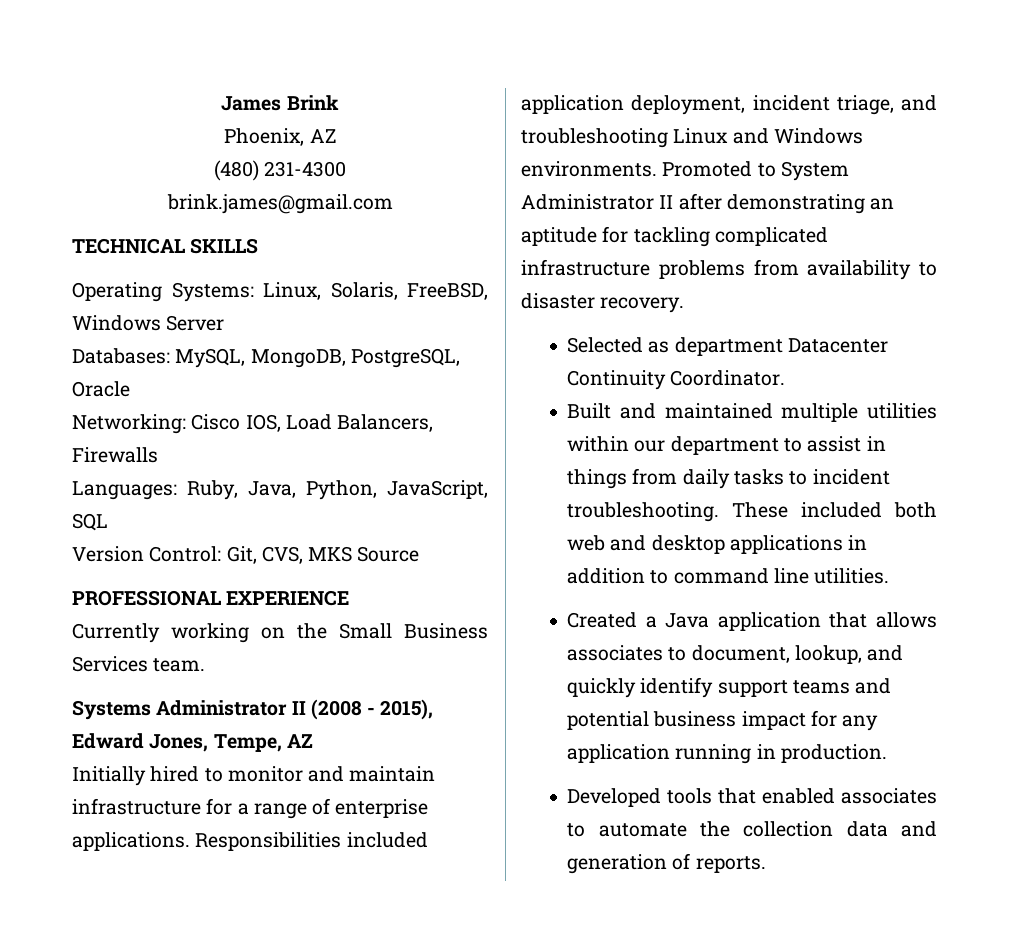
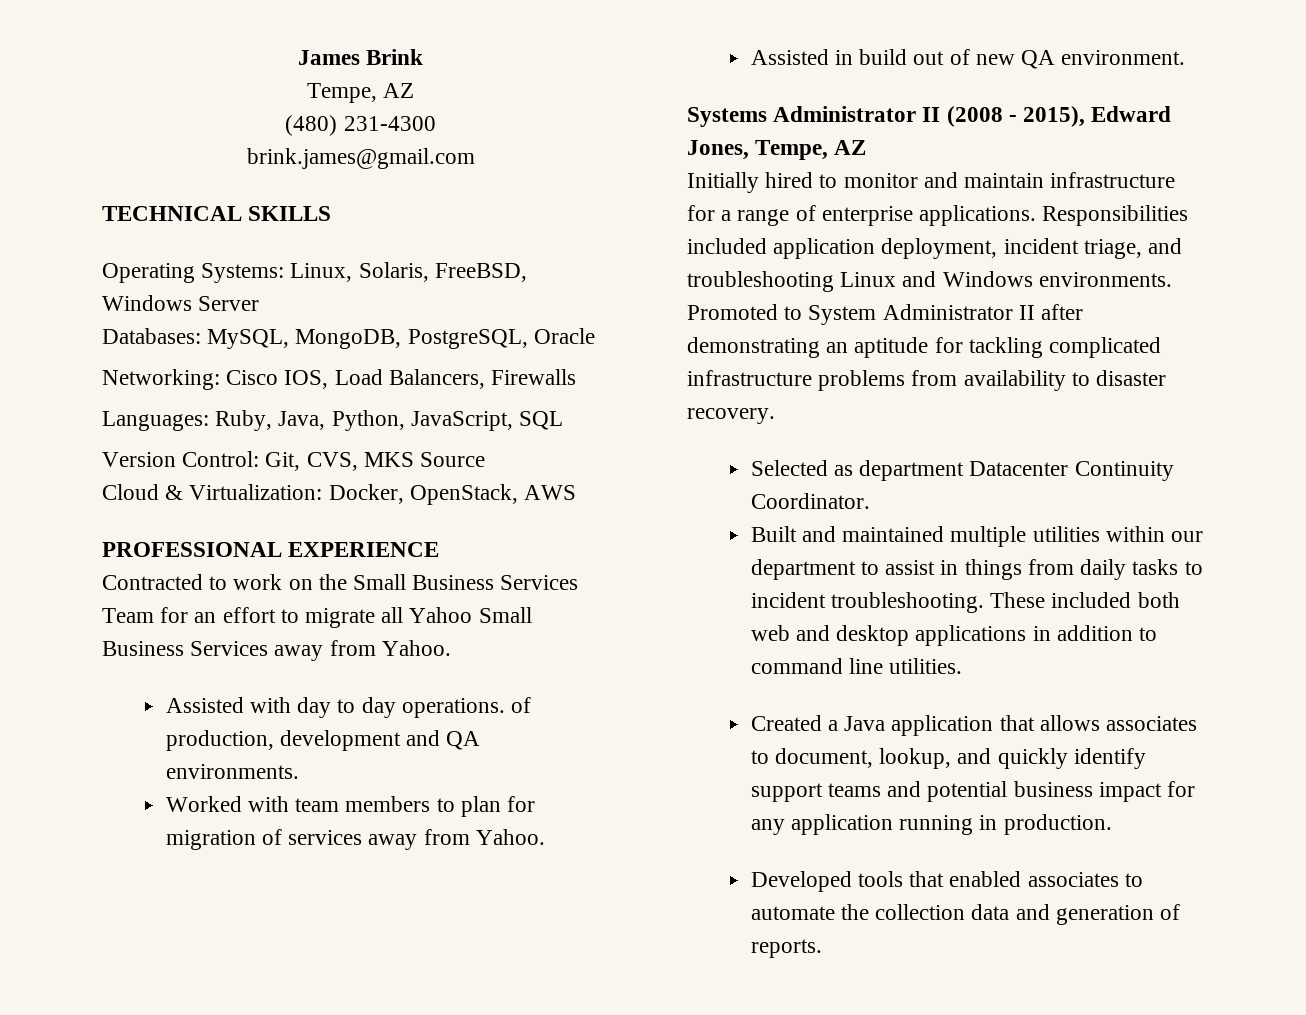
[224,128,305,146] Phoenix, -> [306,83,377,103] Tempe,
(420, 554) none -> [102,484,577,505] // Cloud & Virtualization: Docker, OpenStack, AWS
[72,623,249,643] Currently working -> [102,574,283,590] Contracted to work
[153,658,206,672] team. -> [102,607,532,628] [102,640,451,661] [165,697,532,718] [165,730,481,751] [165,764,299,779] [165,796,536,817] [165,829,545,850] [750,49,1186,69] Team for an effort to migrate all Yahoo Small Business Services away from Yahoo. // Assisted with day to day operations. of production, development and QA environments. // Worked with team members to plan for migration of services away from Yahoo. // Assisted in build out of new QA environment.

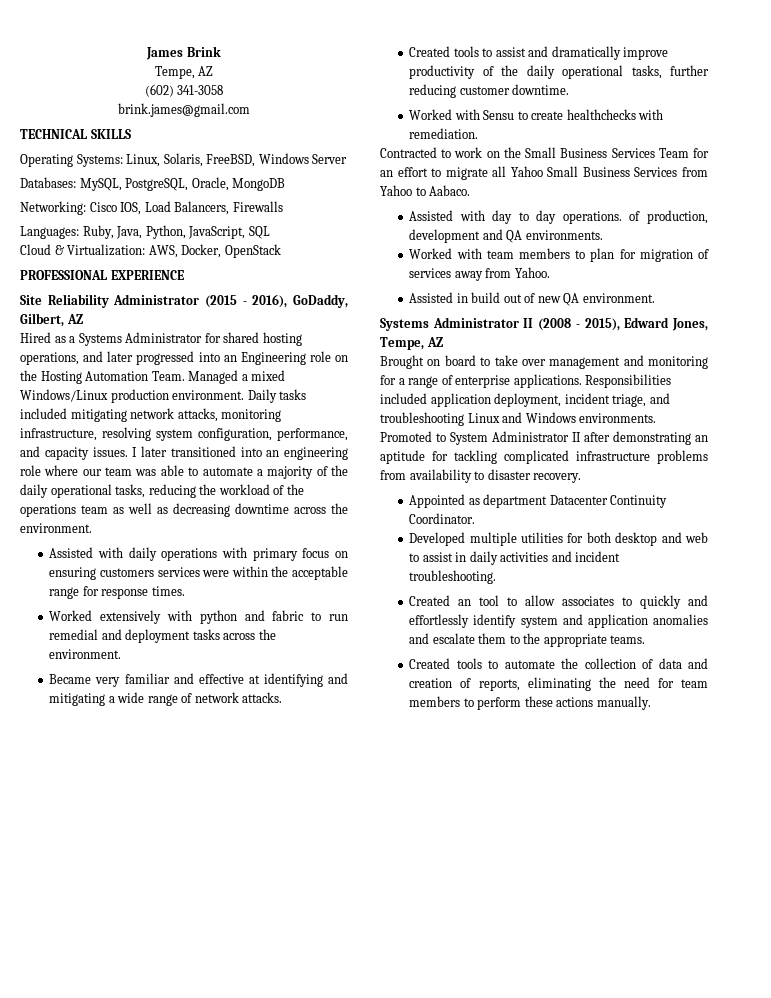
[285,115,436,136] (480) 231-4300 -> [144,84,224,97] (602) 341-3058
[295,328,595,349] MongoDB, PostgreSQL, Oracle -> [125,177,286,191] PostgreSQL, Oracle, MongoDB
[102,451,486,471] // Version Control: Git, CVS, MKS Source -> (270, 232) none
[328,484,577,505] Docker, OpenStack, AWS -> [148,244,281,258] AWS, Docker, OpenStack
(440, 549) none -> [20,294,348,308] [20,313,83,327] [20,332,302,346] [20,351,348,365] [20,370,286,384] [20,389,307,403] [20,408,282,422] [20,427,348,441] [20,446,348,460] [20,465,349,479] [20,484,304,498] [20,503,348,517] [20,523,92,533] [49,547,348,561] [49,566,348,580] [49,586,185,599] [49,610,348,624] [49,629,276,643] [49,649,122,659] [49,673,348,687] [49,692,283,706] [409,46,669,60] [409,65,709,79] [409,84,570,98] [409,109,664,120] [409,128,479,139] // Site Reliability Administrator (2015 - 2016), GoDaddy, Gilbert, AZ // Hired as a Systems Administrator for shared hosting operations, and later progressed into an Engineering role on the Hosting Automation Team. Managed a mixed Windows/Linux production environment. Daily tasks included mitigating network attacks, monitoring infrastructure, resolving system configuration, performance, and capacity issues. I later transitioned into an engineering role where our team was able to automate a majority of the daily operational tasks, reducing the workload of the operations team as well as decreasing downtime across the environment. // Assisted with daily operations with primary focus on ensuring customers services were within the acceptable range for response times. // Worked extensively with python and fabric to run remedial and deployment tasks across the environment. // Became very familiar and effective at identifying and mitigating a wide range of network attacks. // Created tools to assist and dramatically improve productivity of the daily operational tasks, further reducing customer downtime. // Worked with Sensu to create healthchecks with remediation.
[274,640,451,661] away from Yahoo. -> [682,167,708,177] [380,185,471,196] from Yahoo to Aabaco.
[687,172,1176,193] Initially hired to monitor and maintain infrastructure -> [380,355,708,369] Brought on board to take over management and monitoring
[750,460,828,476] Selected -> [409,494,466,508] Appointed
[750,526,1204,547] [750,559,1203,580] [750,592,1180,613] [750,625,1158,646] [750,658,963,674] [750,715,1198,736] [750,748,1146,769] [750,781,1196,802] [750,814,1112,835] [750,871,1119,892] Built and maintained multiple utilities within our department to assist in things from daily tasks to incident troubleshooting. These included both web and desktop applications in addition to command line utilities. // Created a Java application that allows associates to document, lookup, and quickly identify support teams and potential business impact for any application running in production. // Developed tools that enabled associates -> [409,532,708,546] [409,551,621,565] [409,570,497,584] [409,595,708,609] [409,614,708,628] [409,633,646,647] [409,658,482,669] Developed multiple utilities for both desktop and web to assist in daily activities and incident troubleshooting. // Created an tool to allow associates to quickly and effortlessly identify system and application anomalies and escalate them to the appropriate teams. // Created tools
(966, 912) none -> [642,659,654,669] of
[1055,904,1181,925] [750,939,822,958] generation of reports. -> [409,677,708,691] [409,696,651,710] creation of reports, eliminating the need for team members to perform these actions manually.

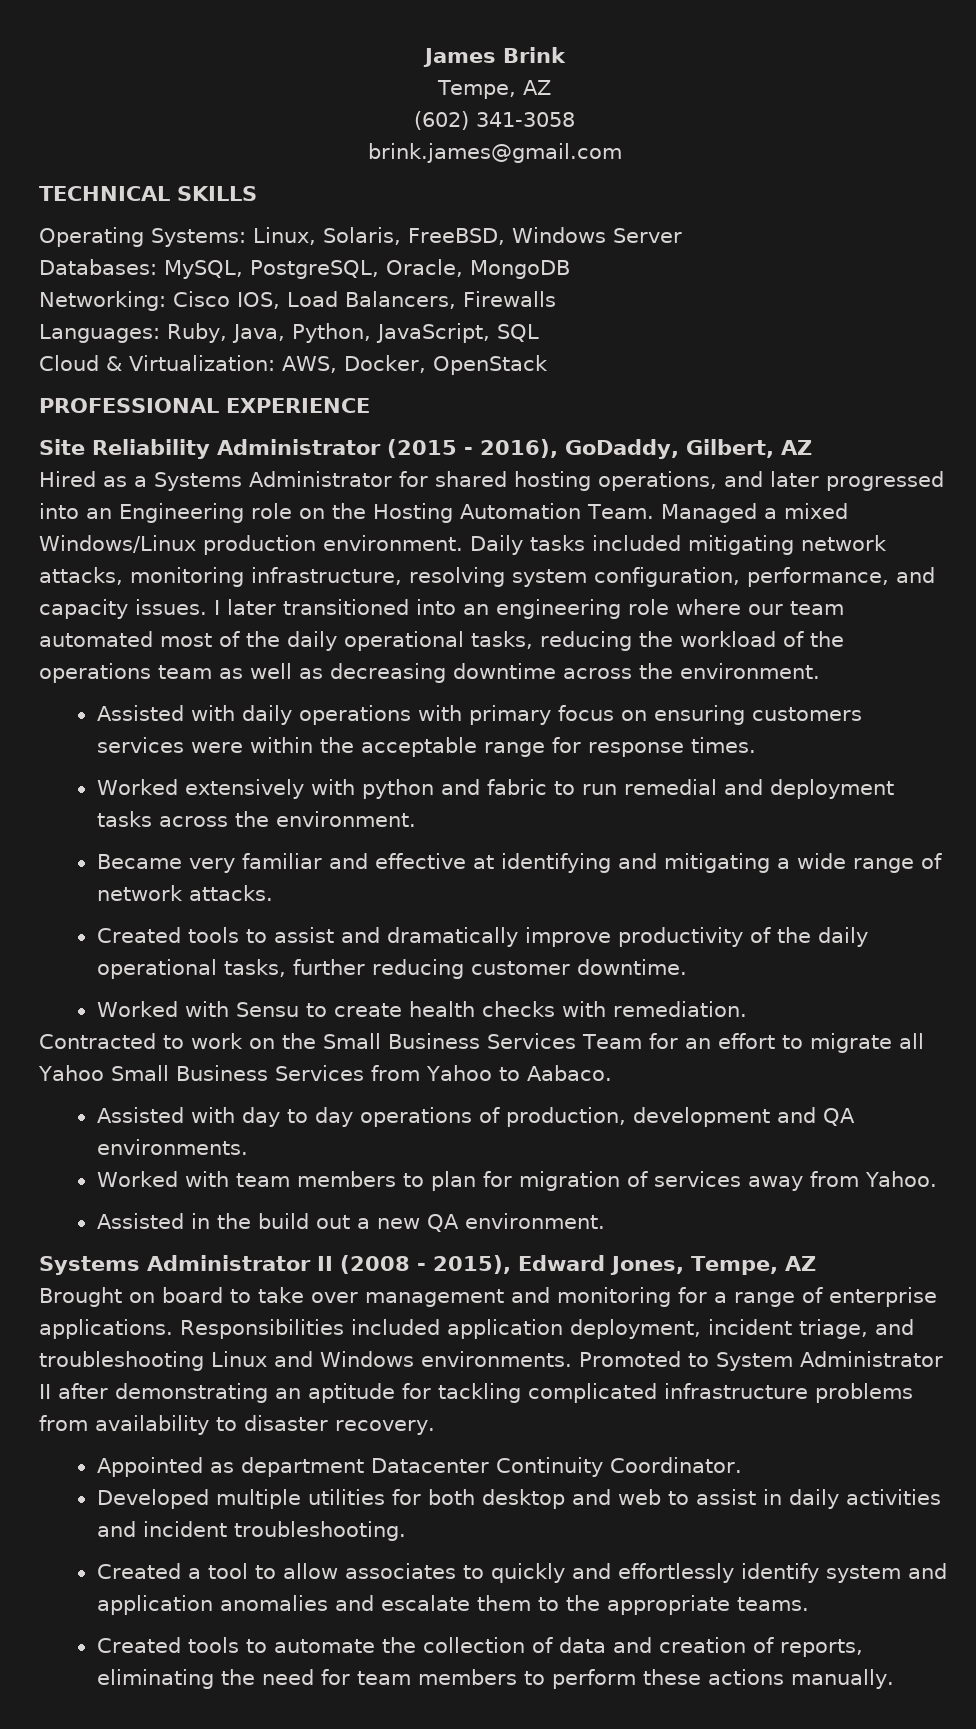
[135,465,314,479] was able to automate a majority -> [39,631,212,647] automated most
[566,109,636,120] healthchecks -> [408,1001,555,1017] health checks
[562,211,622,224] operations. -> [359,1107,472,1127] operations
(468, 298) none -> [216,1213,251,1229] the
[524,293,536,303] of -> [356,1218,370,1229] a
[458,599,472,606] an -> [187,1568,201,1579] a

